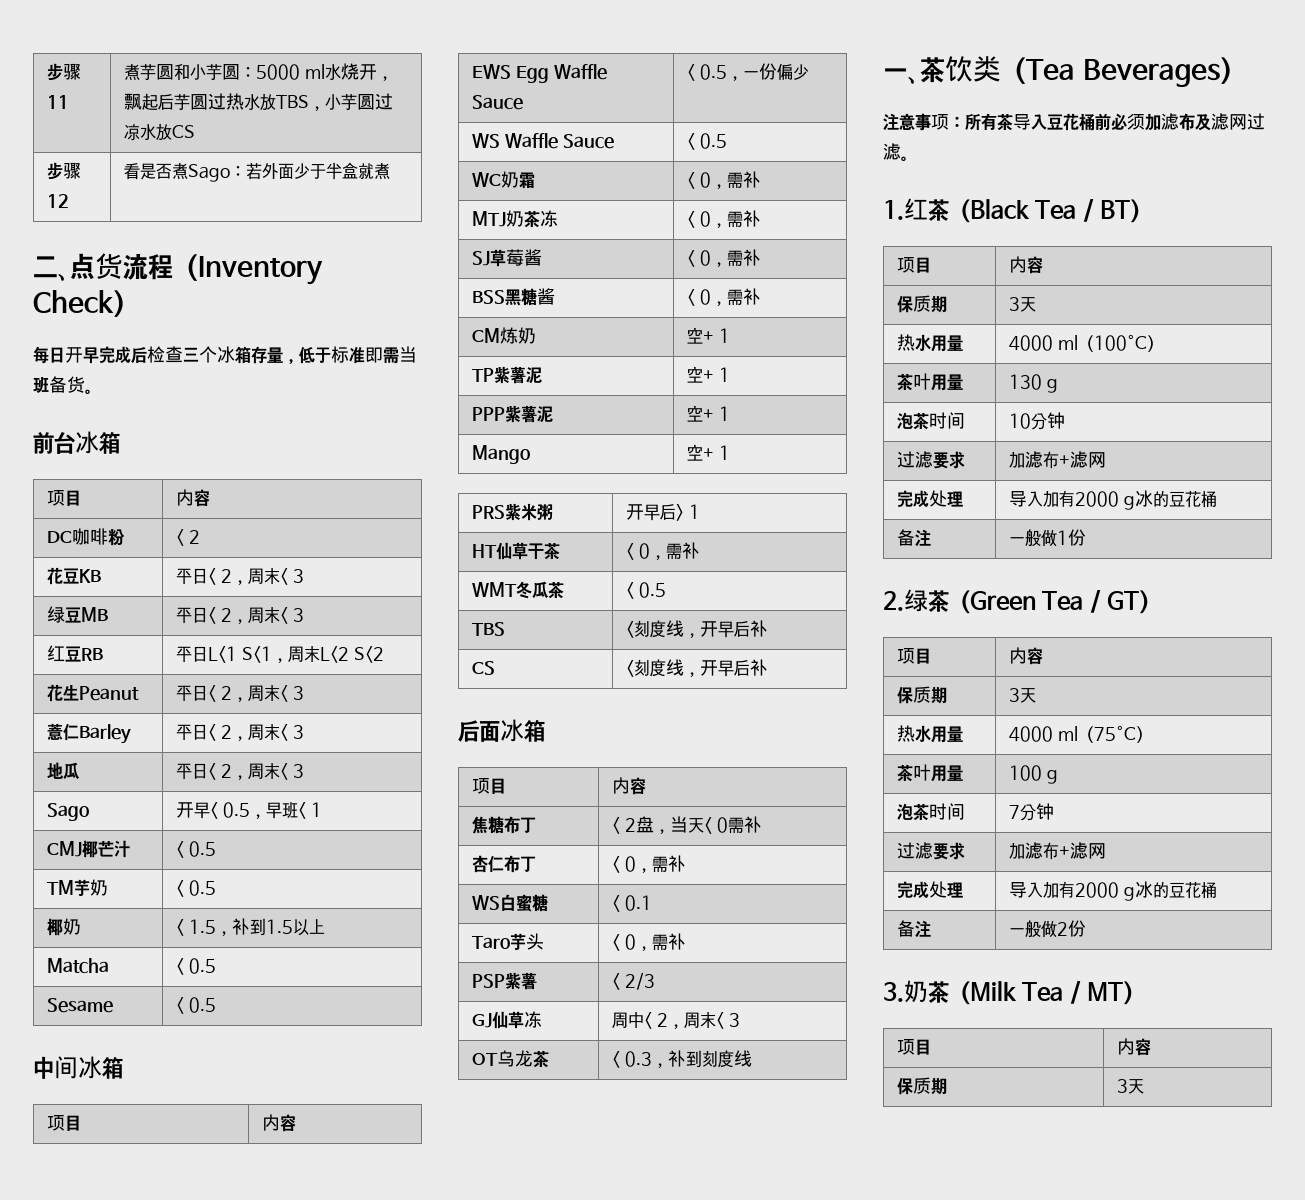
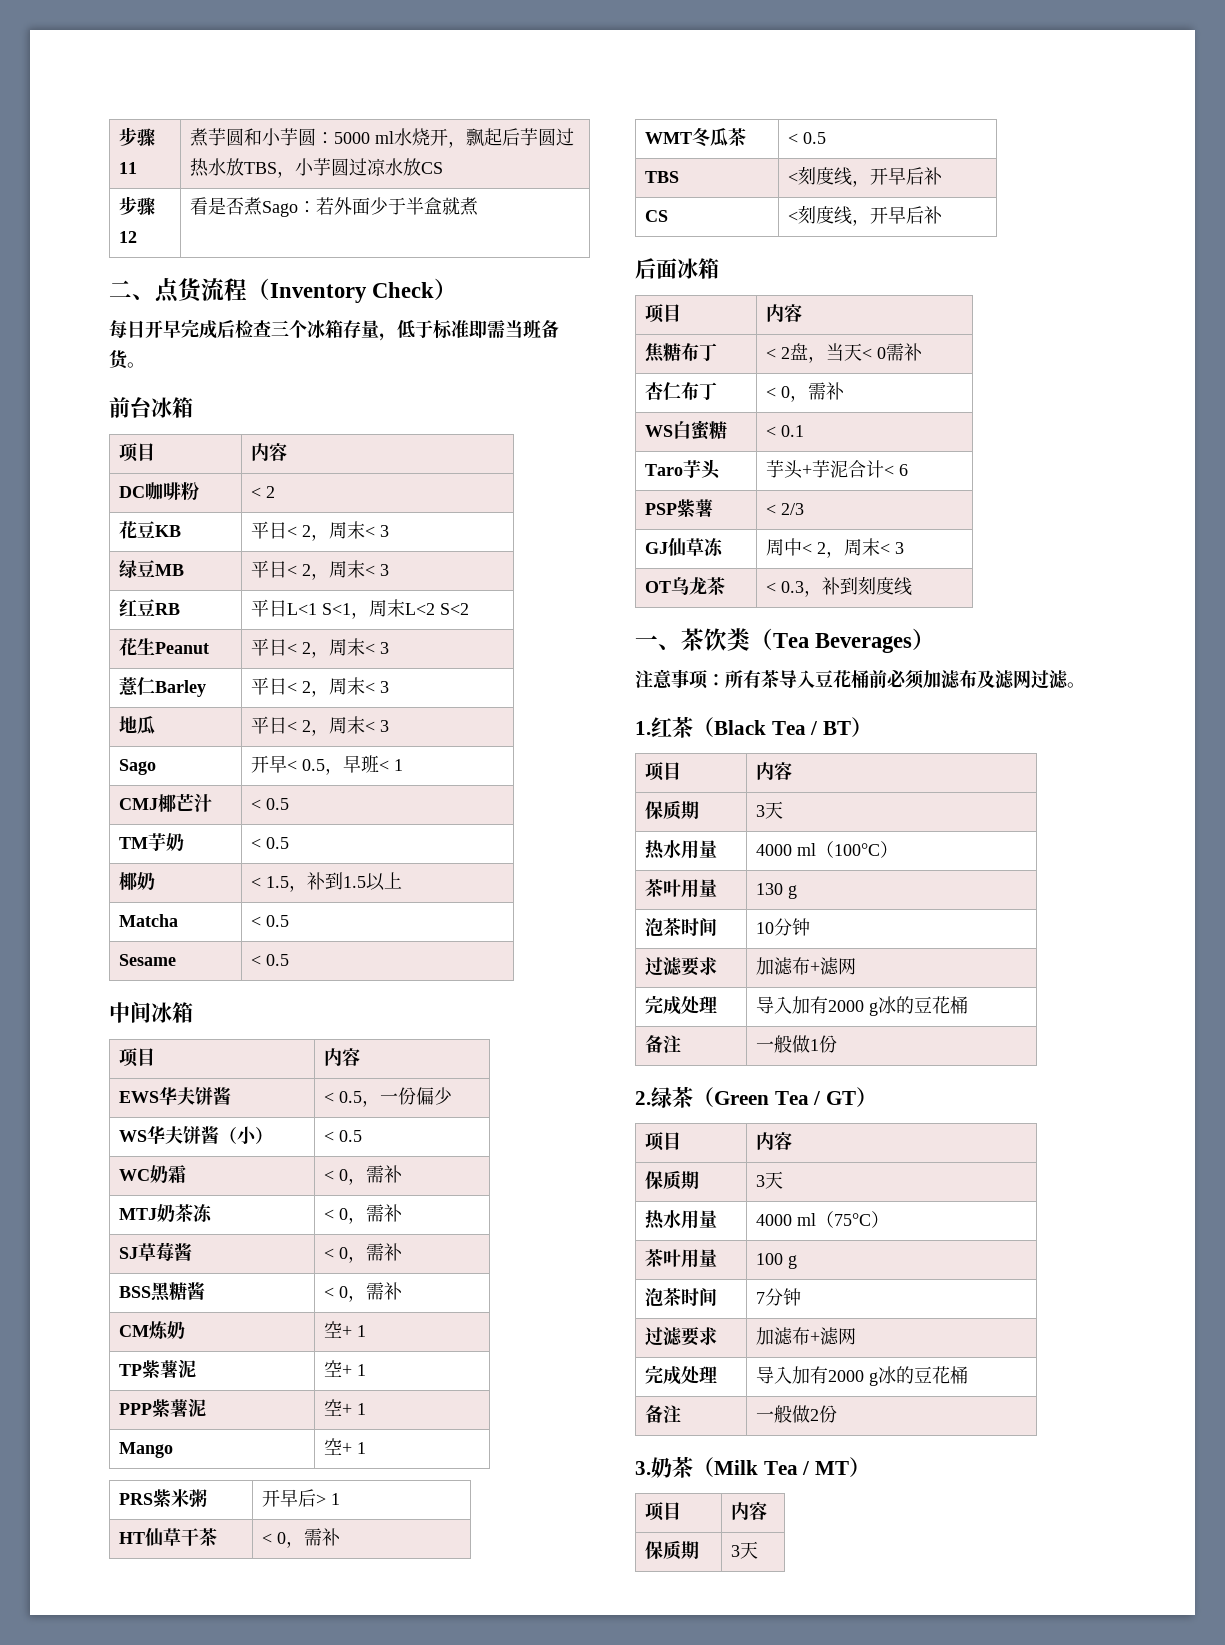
[515,64,607,83] [472,95,524,110] Egg Waffle Sauce -> [158,1087,231,1105] 华夫饼酱
[504,133,614,149] Waffle Sauce -> [146,1126,273,1144] 华夫饼酱（小）
[612,933,686,951] < 0，需补 -> [765,460,908,479] 芋头+芋泥合计< 6

